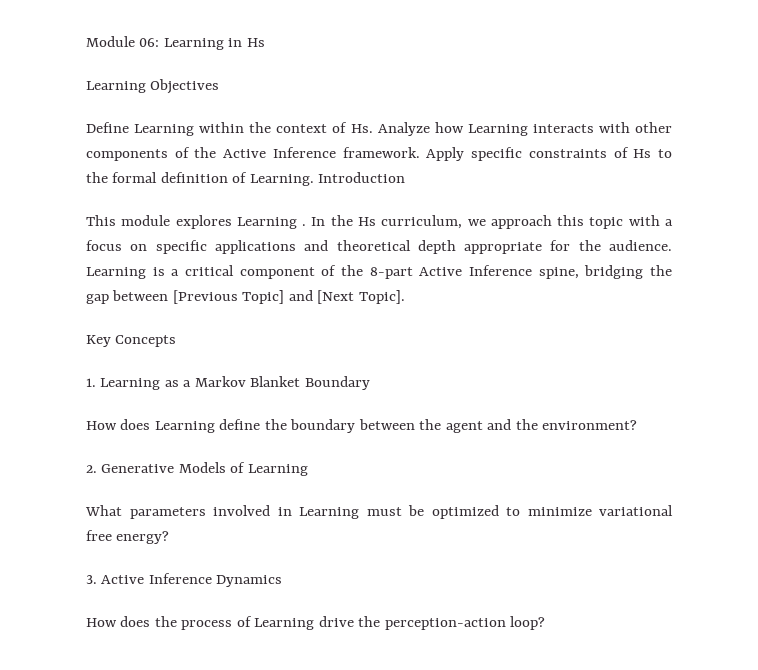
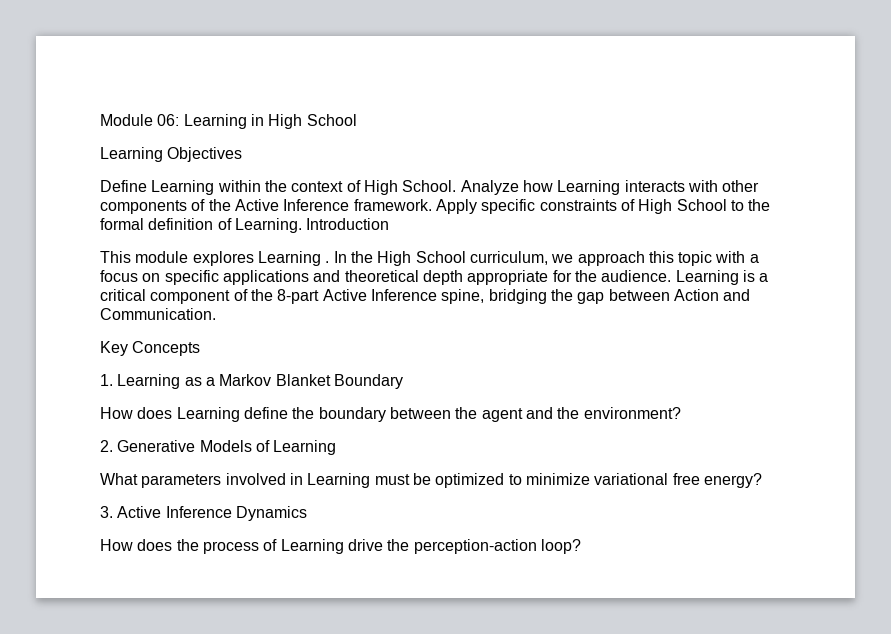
[246,38,265,47] Hs -> [268,114,357,129] High School
[350,124,373,133] Hs. -> [363,180,457,195] High School.
[633,149,652,158] Hs -> [638,199,727,214] High School
[357,217,376,226] Hs -> [377,251,466,266] High School
[172,290,405,304] [Previous Topic] and [Next Topic]. -> [673,289,751,301] [100,308,216,320] Action and Communication.

